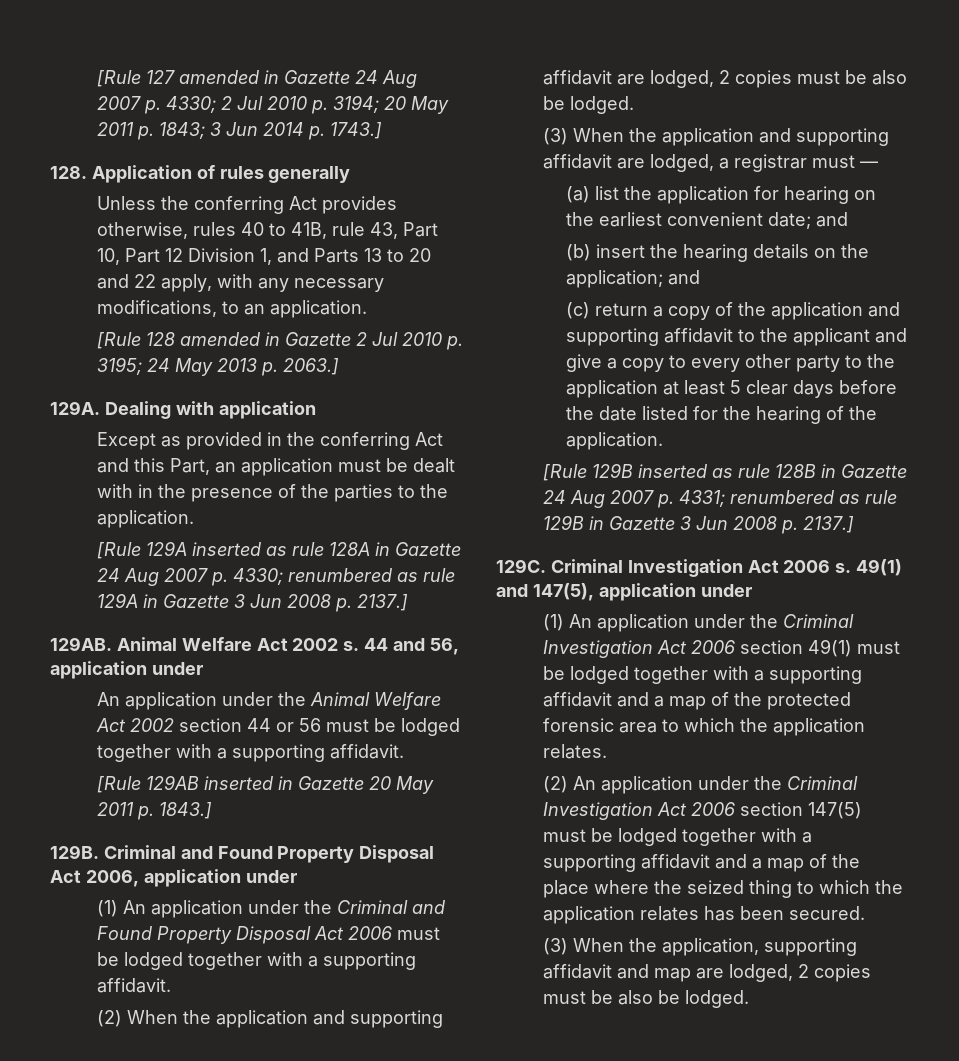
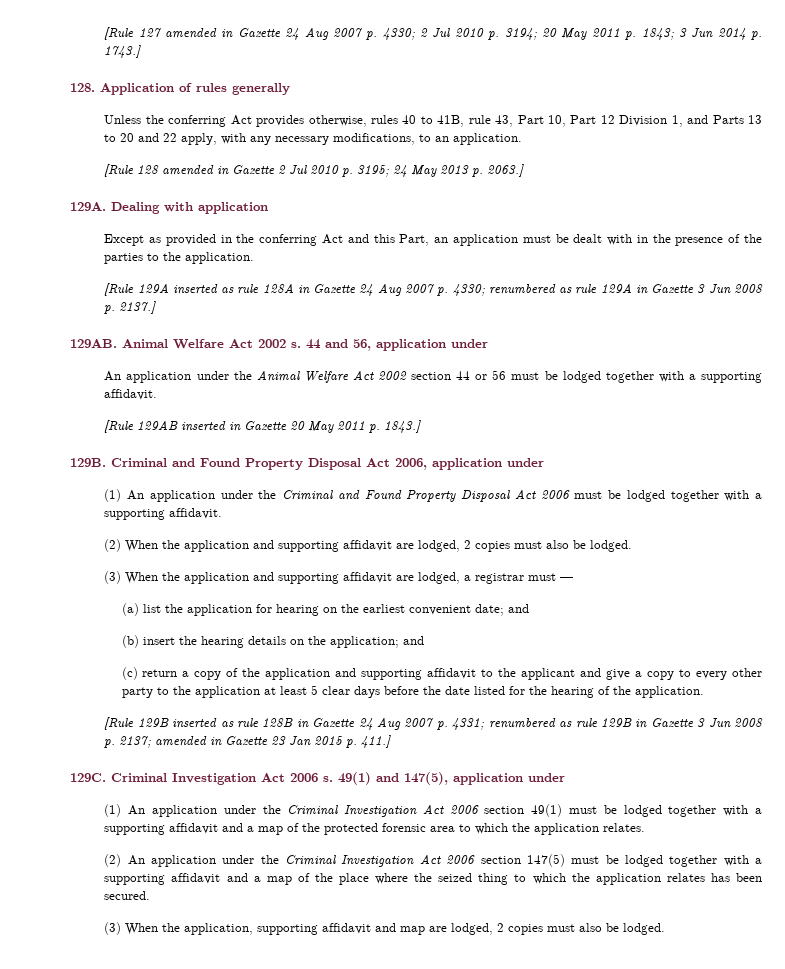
[844,70,867,84] be -> (543, 545) none
[802,516,854,533] 2137.] -> [119,735,392,748] 2137; amended in Gazette 23 Jan 2015 p. 411.]
[590,990,613,1004] be -> (576, 928) none

